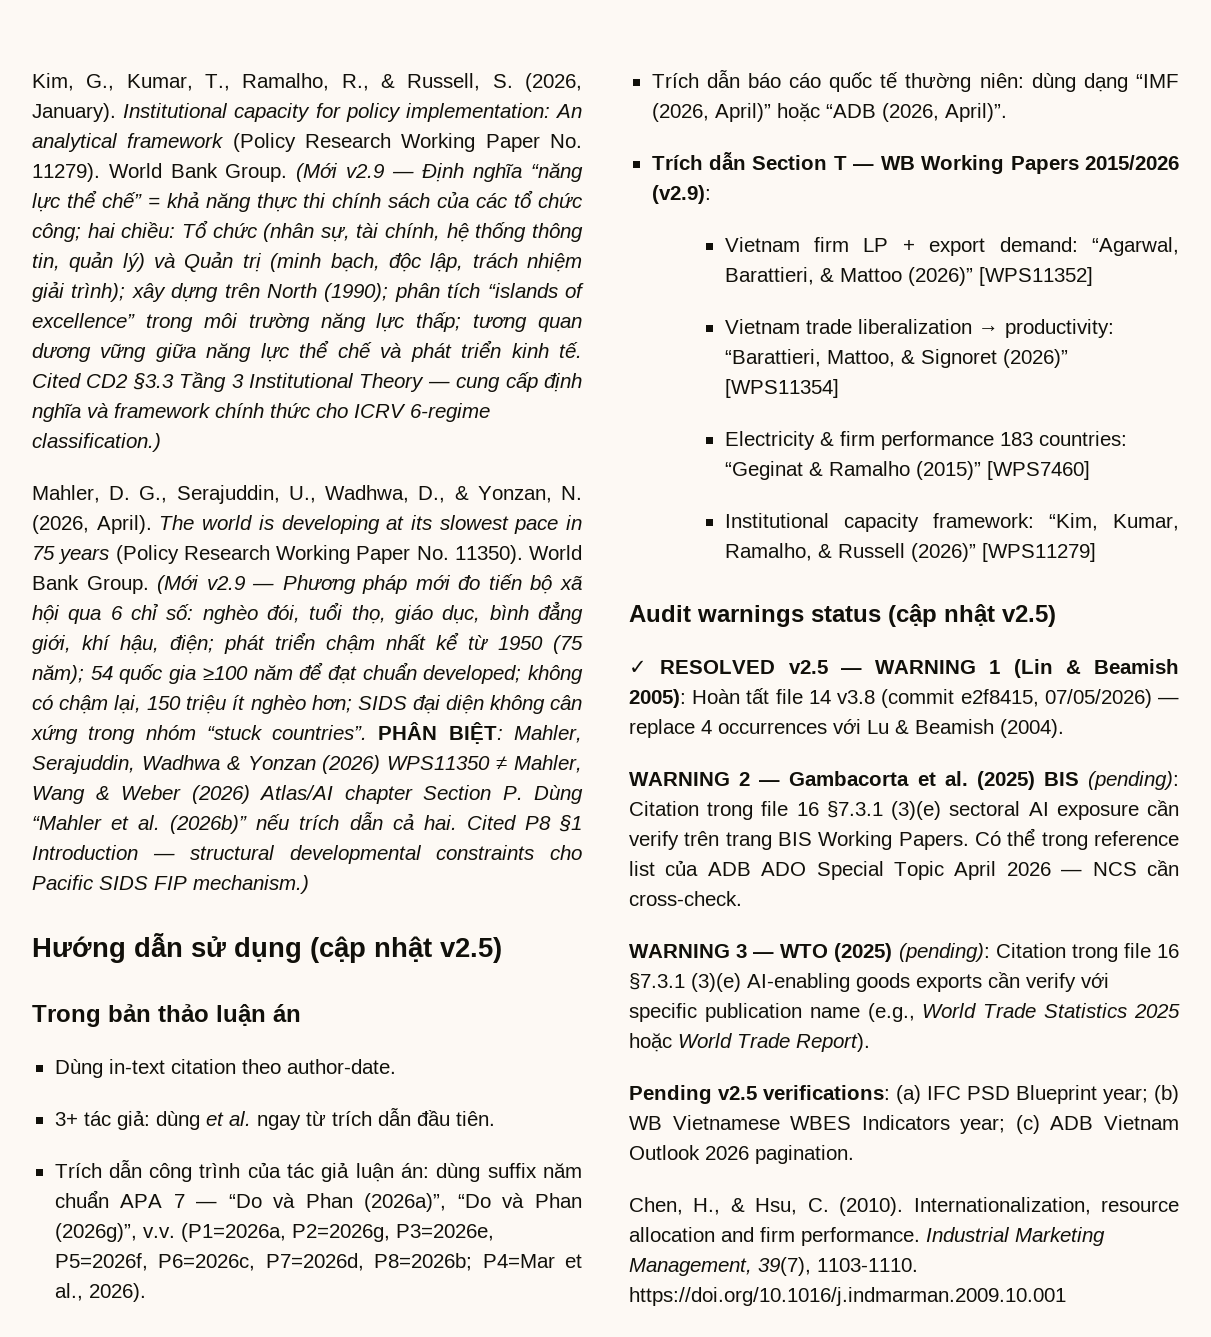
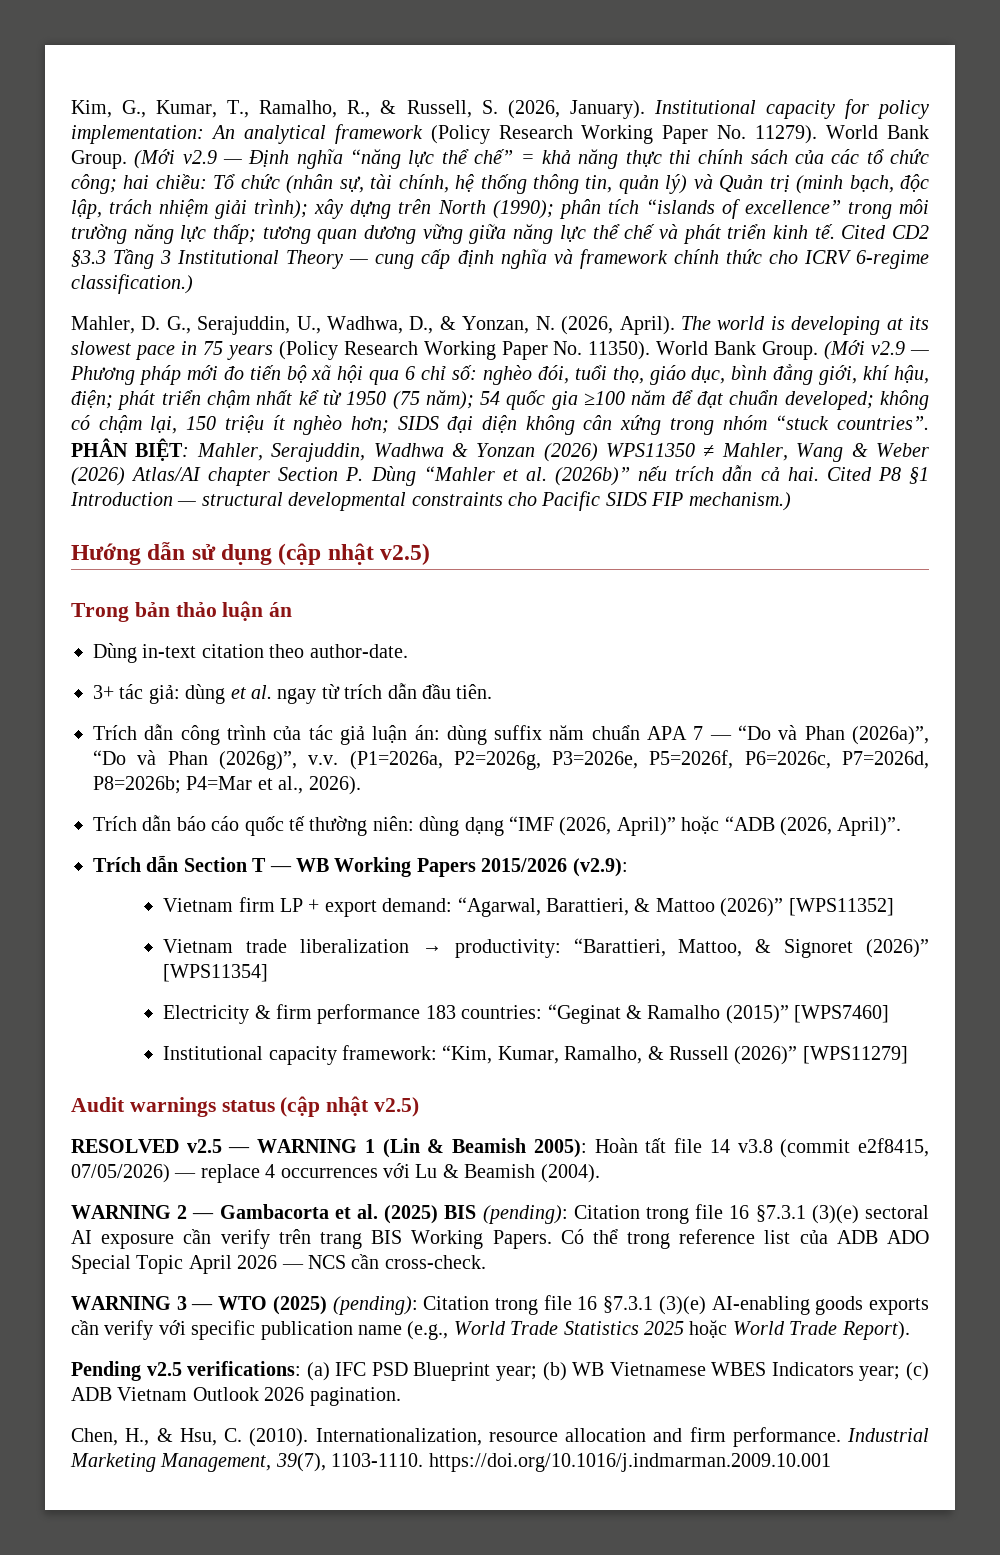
[629,660,647,674] ✓ -> (420, 1107) none

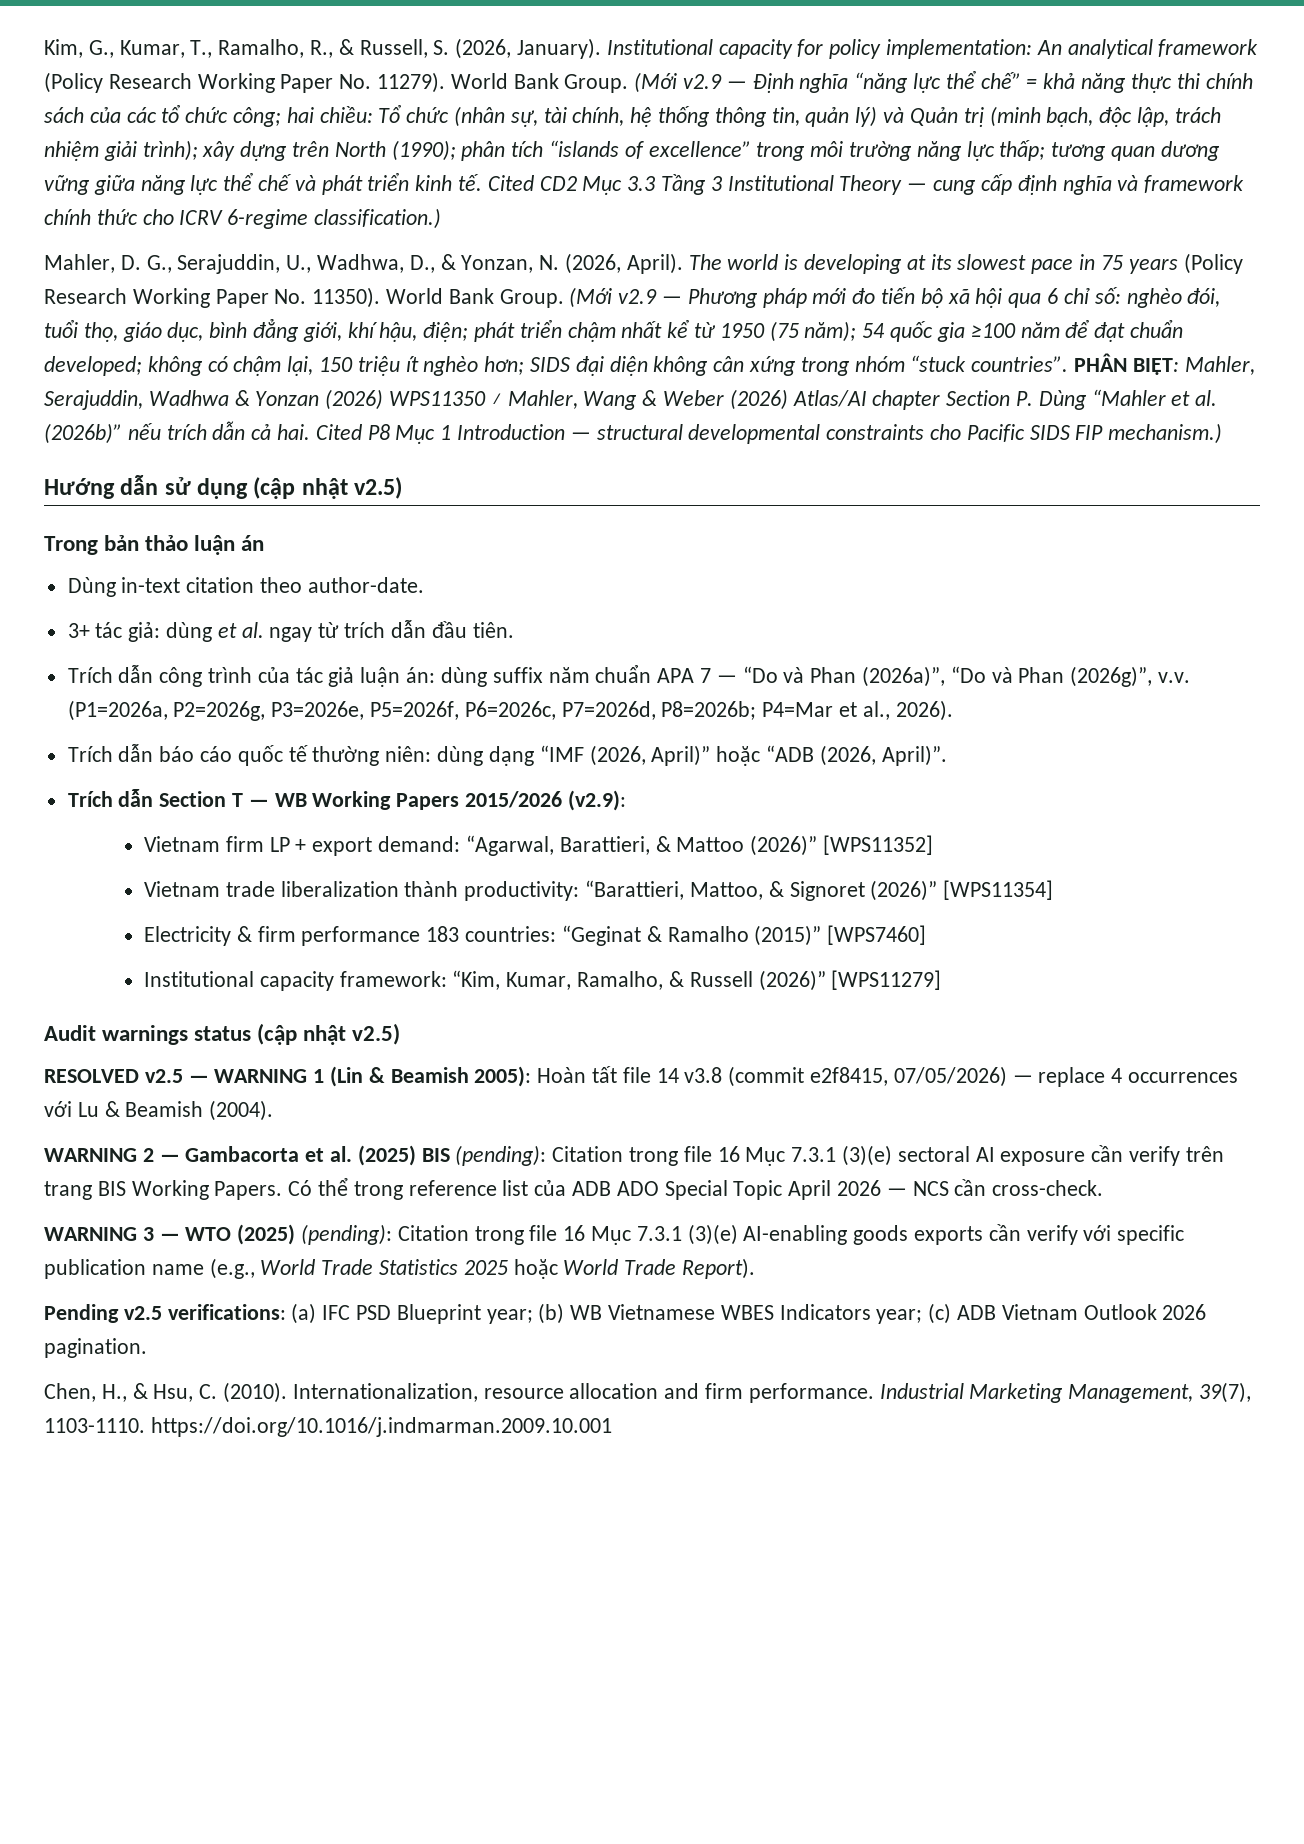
[71,250,106,267] §3.3 -> [582,176,656,195] Mục 3.3
[909,467,930,484] §1 -> [395,425,452,444] Mục 1
[421,945,442,953] → -> [404,881,459,897] thành
[755,1205,806,1222] §7.3.1 -> [745,1147,837,1166] Mục 7.3.1
[603,1296,654,1313] §7.3.1 -> [591,1226,682,1245] Mục 7.3.1

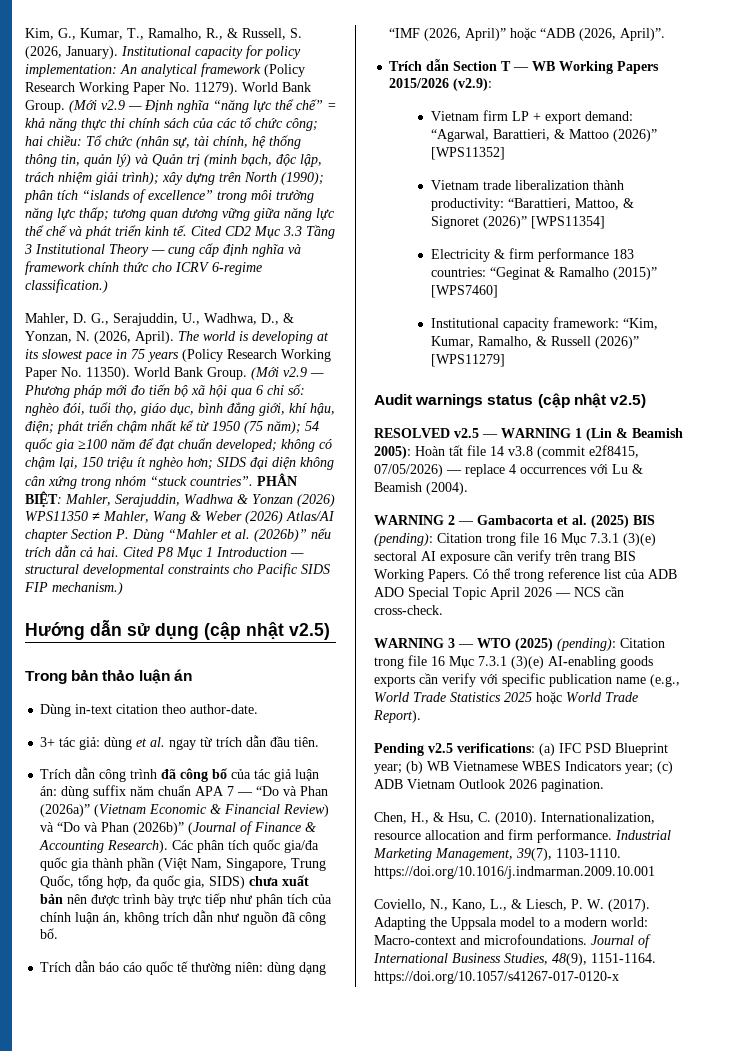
(253, 675) none -> [161,768,229,782] đã công bố
[861,666,1190,687] [67,700,953,721] (2026a)”, “Do và Phan (2026g)”, v.v. (P1=2026a, P2=2026g, P3=2026e, P5=2026f, P6=2026c, P7=2026d, P8=2026b; P4=Mar et al., 2026). -> [40,804,330,817] [40,821,317,835] [39,839,320,853] [40,857,327,871] [40,875,310,889] [40,893,333,907] [40,910,327,925] [40,928,59,939] (2026a)” (Vietnam Economic & Financial Review) và “Do và Phan (2026b)” (Journal of Finance & Accounting Research). Các phân tích quốc gia/đa quốc gia thành phần (Việt Nam, Singapore, Trung Quốc, tổng hợp, đa quốc gia, SIDS) chưa xuất bản nên được trình bày trực tiếp như phân tích của chính luận án, không trích dẫn như nguồn đã công bố.
(612, 1427) none -> [374,899,650,912] [374,917,648,930] [374,934,651,948] [373,953,656,966] [374,971,619,984] // Coviello, N., Kano, L., & Liesch, P. W. (2017). Adapting the Uppsala model to a modern world: Macro-context and microfoundations. Journal of International Business Studies, 48(9), 1151-1164. https://doi.org/10.1057/s41267-017-0120-x

